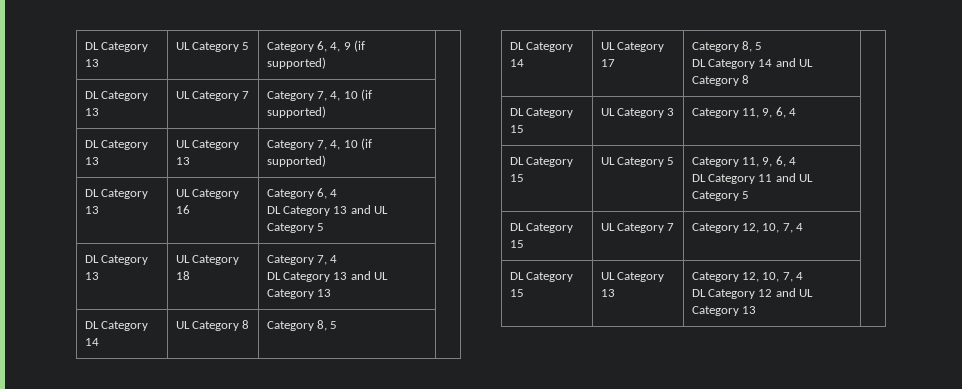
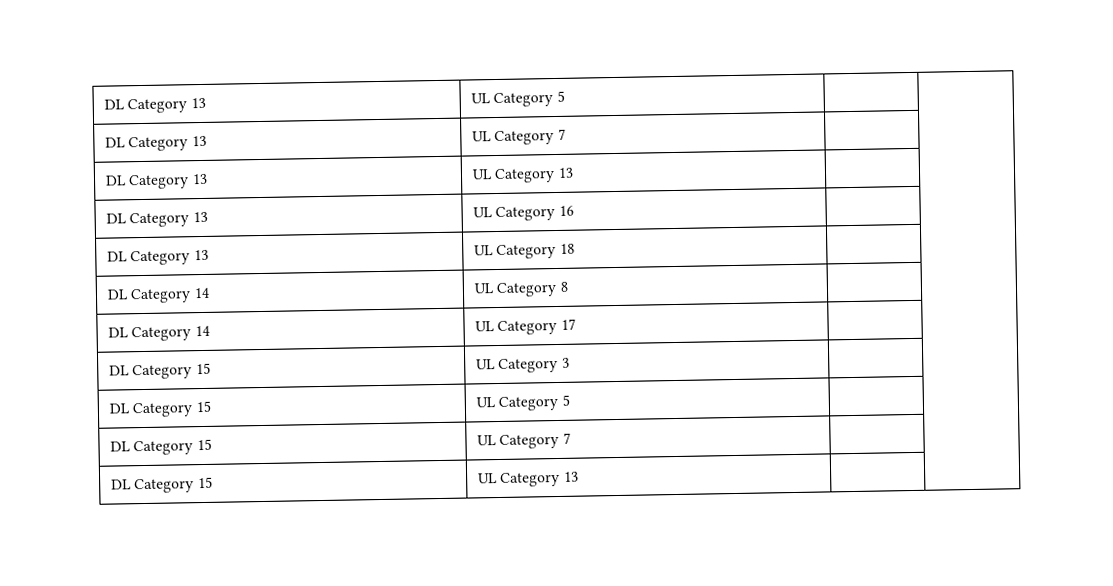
[266,40,366,52] [266,57,326,69] Category 6, 4, 9 (if supported) -> (565, 96) none
[266,89,373,101] [266,106,326,118] Category 7, 4, 10 (if supported) -> (566, 134) none
[266,138,373,150] [266,155,326,167] Category 7, 4, 10 (if supported) -> (574, 172) none
[266,188,338,199] [266,205,389,216] [266,223,325,233] Category 6, 4 // DL Category 13 and UL Category 5 -> (574, 210) none
[266,255,338,265] [266,271,389,282] [266,289,332,299] Category 7, 4 // DL Category 13 and UL Category 13 -> (575, 248) none
[266,320,338,331] Category 8, 5 -> (568, 286) none
[691,41,763,52] [691,58,814,69] [691,75,750,86] Category 8, 5 // DL Category 14 and UL Category 8 -> (576, 324) none
[691,107,797,118] Category 11, 9, 6, 4 -> (570, 362) none
[691,156,797,167] [691,173,814,184] [691,191,750,201] Category 11, 9, 6, 4 // DL Category 11 and UL Category 5 -> (570, 400) none
[691,223,804,233] Category 12, 10, 7, 4 -> (571, 438) none
[691,272,804,282] [691,288,814,299] [691,306,757,316] Category 12, 10, 7, 4 // DL Category 12 and UL Category 13 -> (579, 476) none

